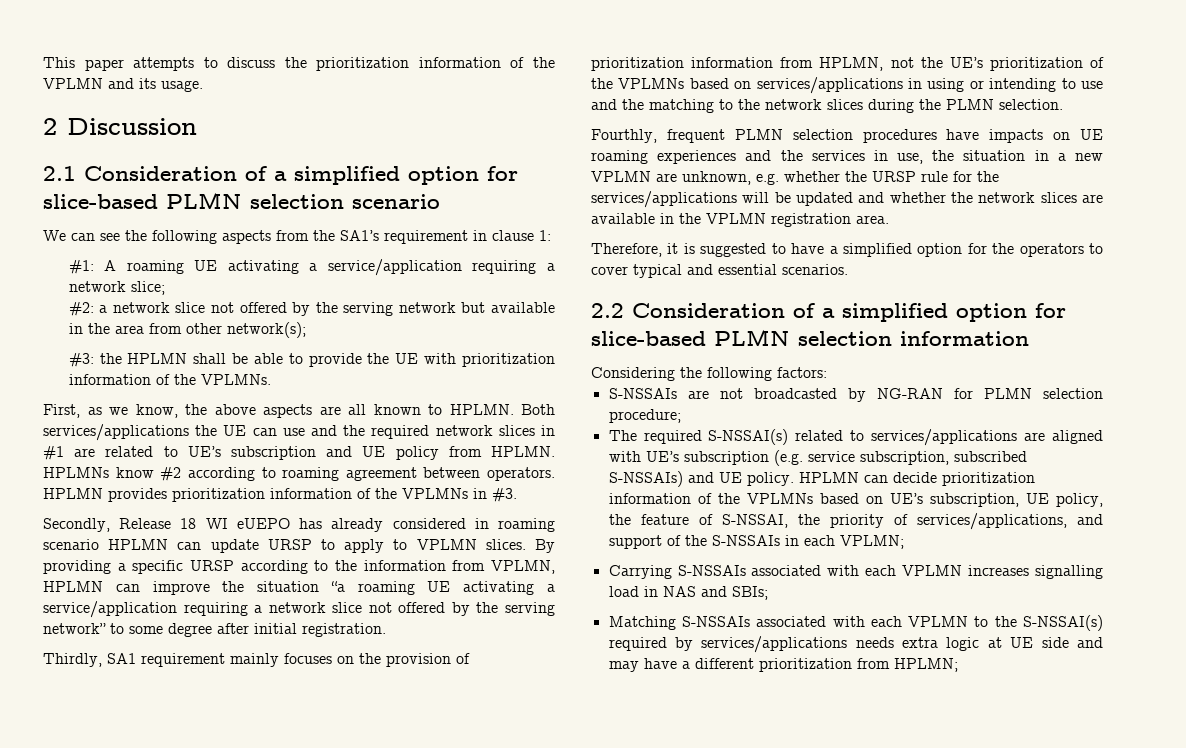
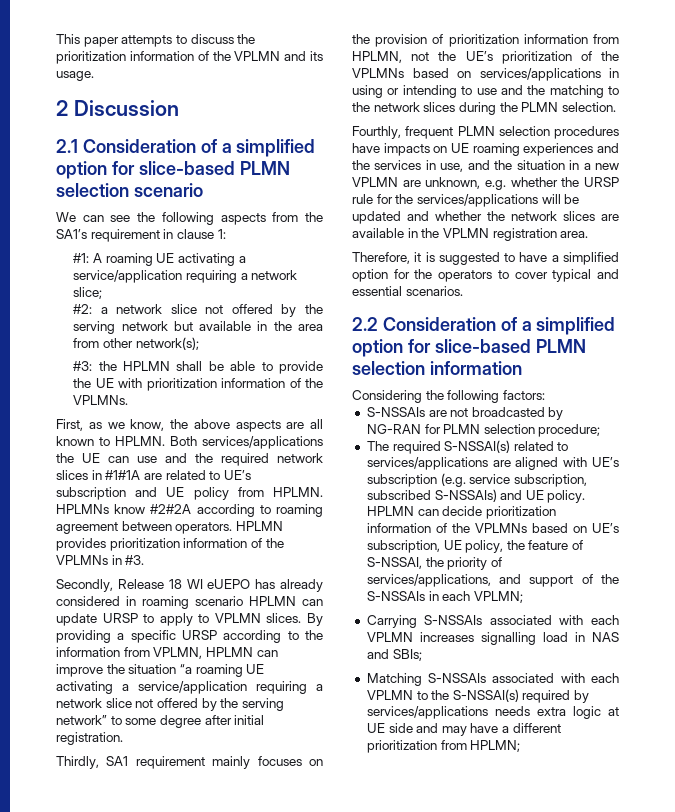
[43,446,64,460] #1 -> [105,470,141,480] #1#1A
[160,467,182,481] #2 -> [150,504,192,514] #2#2A
(924, 158) none -> [467,160,490,170] and

